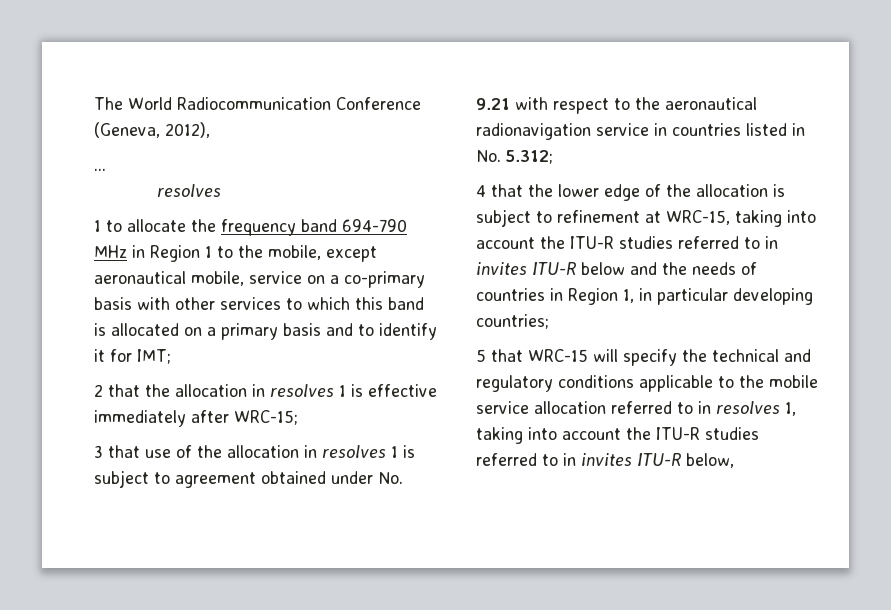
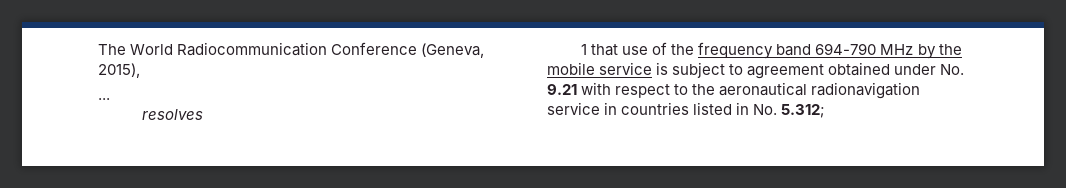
[165,122,210,138] 2012), -> [98,63,140,78] 2015),
[106,219,186,232] to allocate -> [591,42,668,56] that use of
[132,245,377,262] [94,271,425,288] [94,297,424,310] [94,323,437,340] [94,349,171,364] [94,384,437,397] [94,410,298,427] [94,445,398,458] in Region 1 to the mobile, except aeronautical mobile, service on a co-primary basis with other services to which this band is allocated on a primary basis and to identify it for IMT; // 2 that the allocation in resolves 1 is effective immediately after WRC-15; // 3 that use of the allocation in resolves 1 -> [917,44,962,59] [547,62,653,75] by the mobile service
[476,184,785,201] [476,209,816,227] [476,236,778,249] [476,262,757,275] [476,288,813,305] [476,314,549,329] [476,349,811,366] [476,375,818,392] [476,401,796,416] [476,427,759,444] [476,453,734,468] // 4 that the lower edge of the allocation is subject to refinement at WRC-15, taking into account the ITU-R studies referred to in invites ITU-R below and the needs of countries in Region 1, in particular developing countries; // 5 that WRC-15 will specify the technical and regulatory conditions applicable to the mobile service allocation referred to in resolves 1, taking into account the ITU-R studies referred to in invites ITU-R below, -> (826, 111) none

